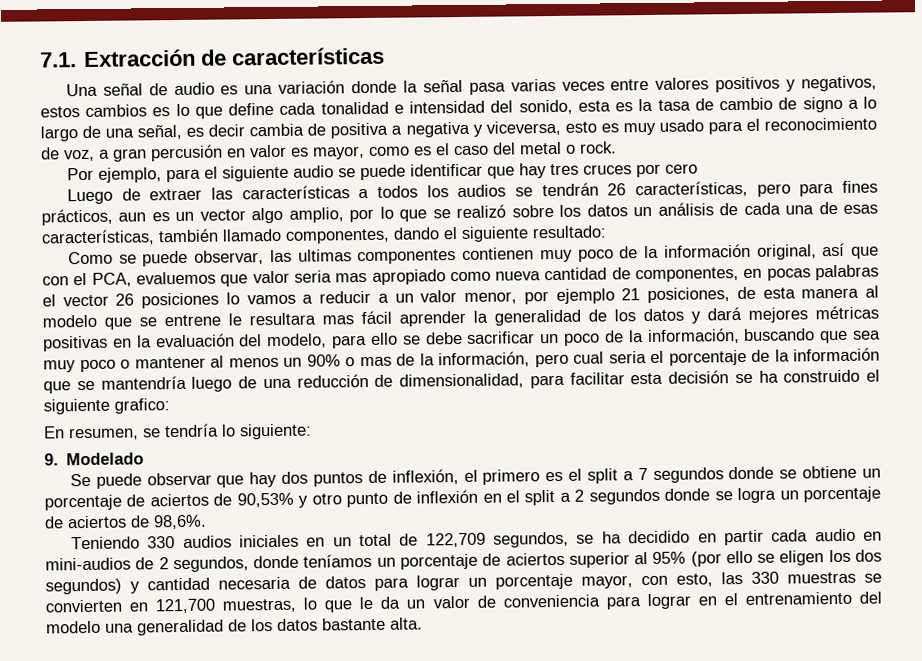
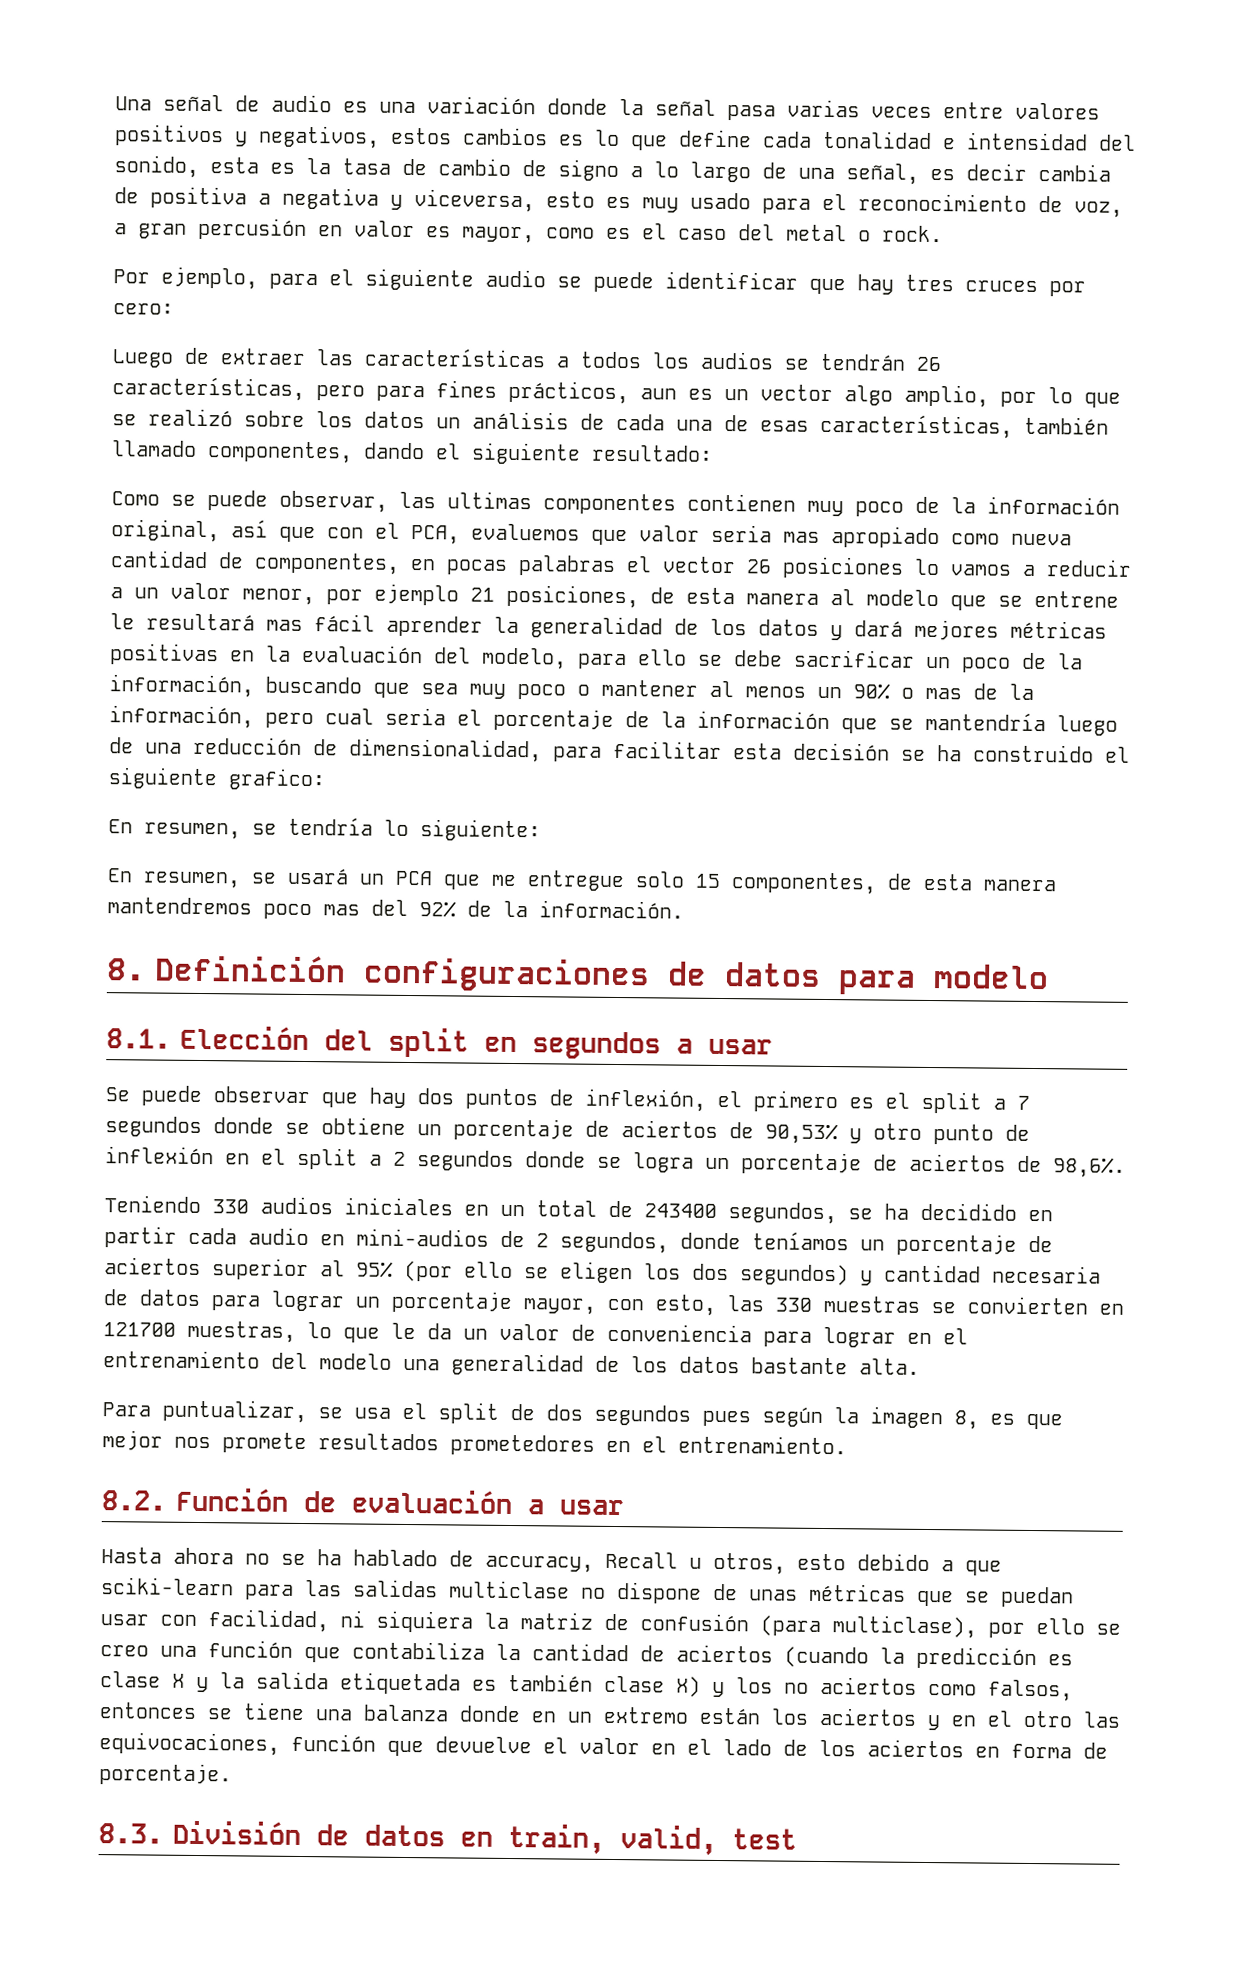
[40,46,386,68] 7.1. Extracción de características // -> (115, 103) none
[664,163,698,174] cero -> [113,303,174,315] cero:
[249,312,316,326] resultara -> [146,613,255,631] resultará
[44,452,145,466] 9. Modelado -> [107,867,1056,895] [107,897,684,920] [106,954,1049,995] [106,1025,773,1060] En resumen, se usará un PCA que me entregue solo 15 componentes, de esta manera mantendremos poco mas del 92% de la información. // 8. Definición configuraciones de datos para modelo // 8.1. Elección del split en segundos a usar
[425,532,486,548] 122,709 -> [644,1203,717,1218] 243400
[155,598,216,614] 121,700 -> [103,1322,176,1337] 121700
(423, 623) none -> [102,1399,1063,1430] [102,1430,847,1456] [101,1487,625,1516] [101,1547,1002,1576] [101,1577,1074,1608] [100,1609,1121,1639] [100,1640,1073,1670] [100,1671,1073,1702] [99,1702,1121,1731] [99,1732,1108,1759] [99,1763,232,1786] [98,1820,797,1856] // Para puntualizar, se usa el split de dos segundos pues según la imagen 8, es que mejor nos promete resultados prometedores en el entrenamiento. // 8.2. Función de evaluación a usar // Hasta ahora no se ha hablado de accuracy, Recall u otros, esto debido a que sciki-learn para las salidas multiclase no dispone de unas métricas que se puedan usar con facilidad, ni siquiera la matriz de confusión (para multiclase), por ello se creo una función que contabiliza la cantidad de aciertos (cuando la predicción es clase X y la salida etiquetada es también clase X) y los no aciertos como falsos, entonces se tiene una balanza donde en un extremo están los aciertos y en el otro las equivocaciones, función que devuelve el valor en el lado de los aciertos en forma de porcentaje. // 8.3. División de datos en train, valid, test

